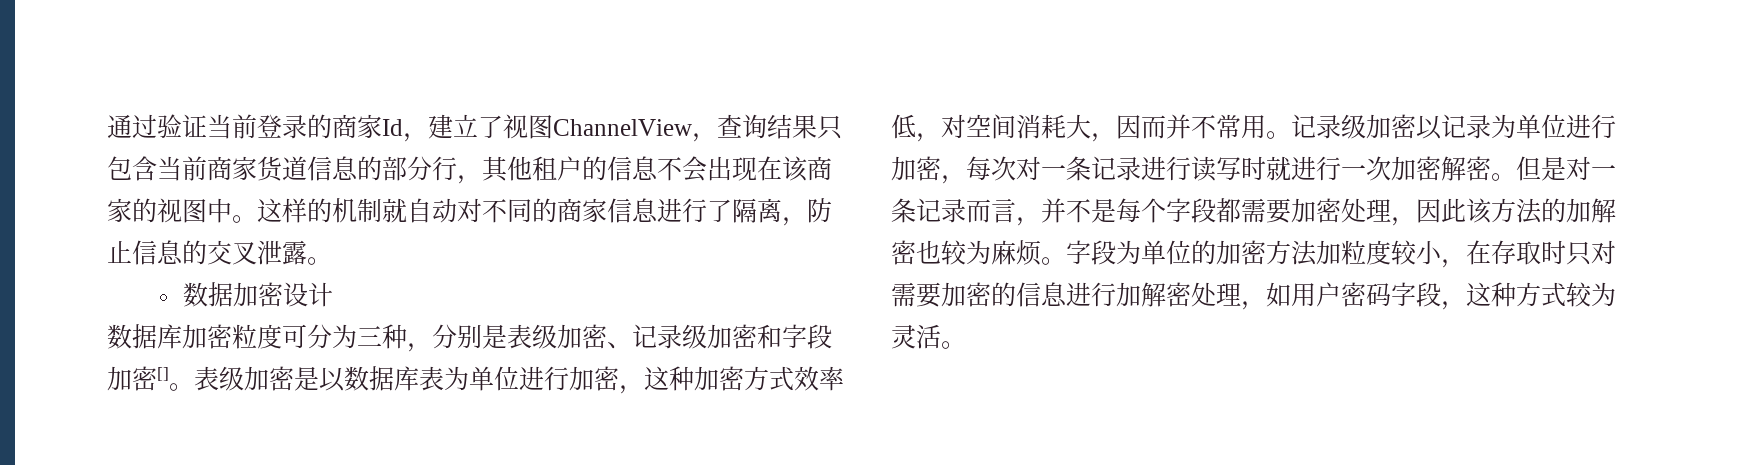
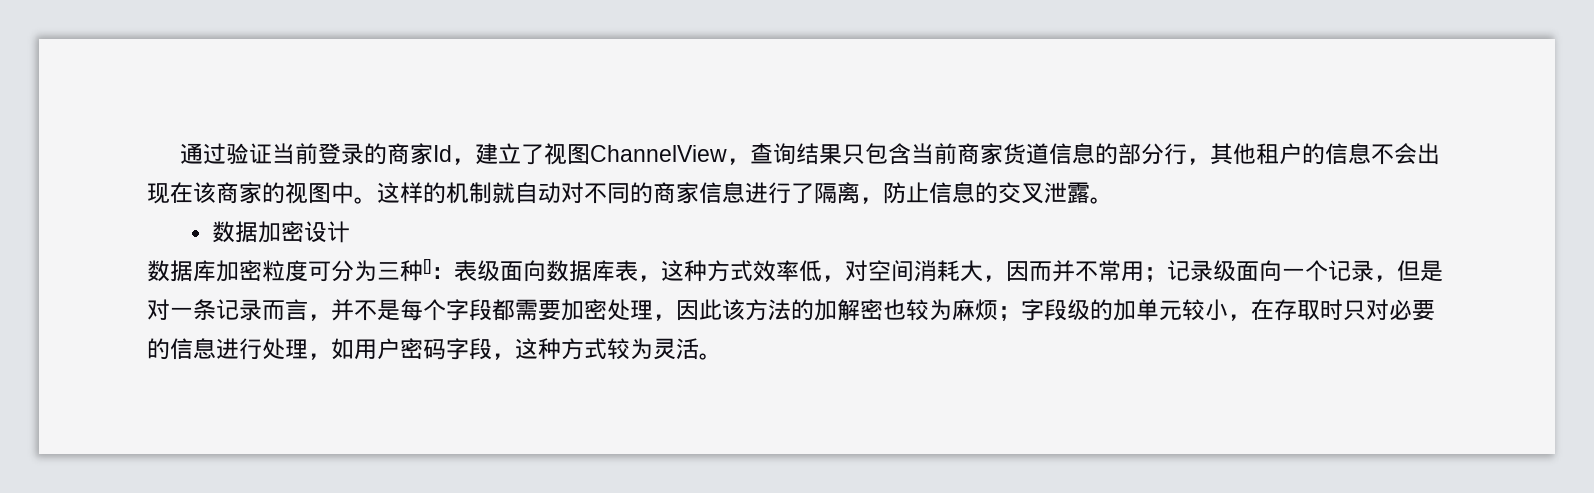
[407,324,832,352] [107,366,169,391] [169,366,744,394] ，分别是表级加密、记录级加密和字段加密[]。表级加密是以数据库表为单位进行加密，这种加密 -> [423,259,707,282] []：表级面向数据库表，这种
[1266,114,1616,140] [891,156,1516,184] 。记录级加密以记录为单位进行加密，每次对一条记录进行读写时就进行一次加密解密。 -> [1144,260,1397,282] ；记录级面向一个记录，
[1041,240,1391,266] 。字段为单位的加密方法加粒度 -> [998,299,1182,321] ；字段级的加单元
[891,282,991,308] 需要加密 -> [1389,299,1435,321] 必要
[1116,282,1191,307] 加解密 -> (262, 349) none

